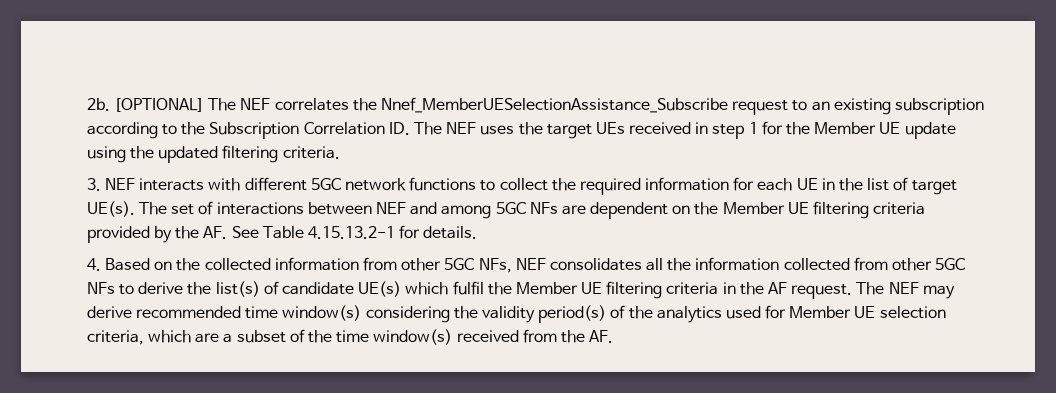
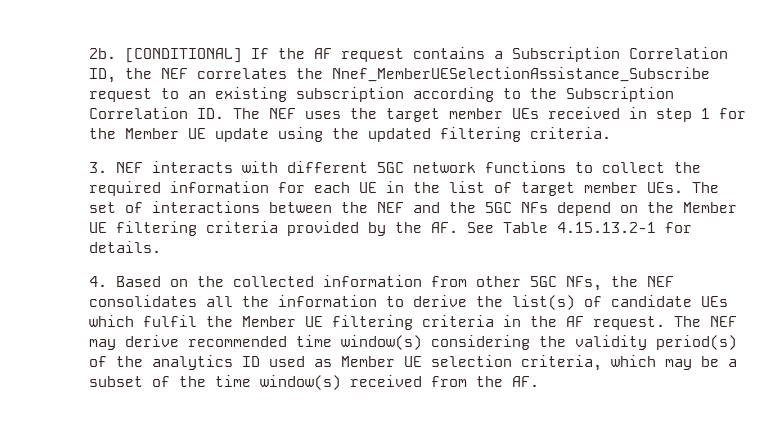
[114,98,237,112] [OPTIONAL] The -> [124,47,728,63] [88,68,152,83] [CONDITIONAL] If the AF request contains a Subscription Correlation ID, the
(592, 131) none -> [448,108,503,119] member
[86,201,135,217] UE(s). -> [583,182,683,193] member UEs.
(372, 208) none -> [340,202,368,213] the
[441,202,669,219] among 5GC NFs are dependent -> [448,202,611,216] the 5GC NFs depend
(512, 265) none -> [610,276,638,287] the
[783,257,966,271] [86,282,115,294] collected from other 5GC NFs -> (377, 301) none
[358,281,402,297] UE(s) -> [700,296,728,307] UEs
[725,305,787,319] used for -> [241,356,332,367] ID used as
[195,333,220,343] are -> [664,356,719,370] may be

